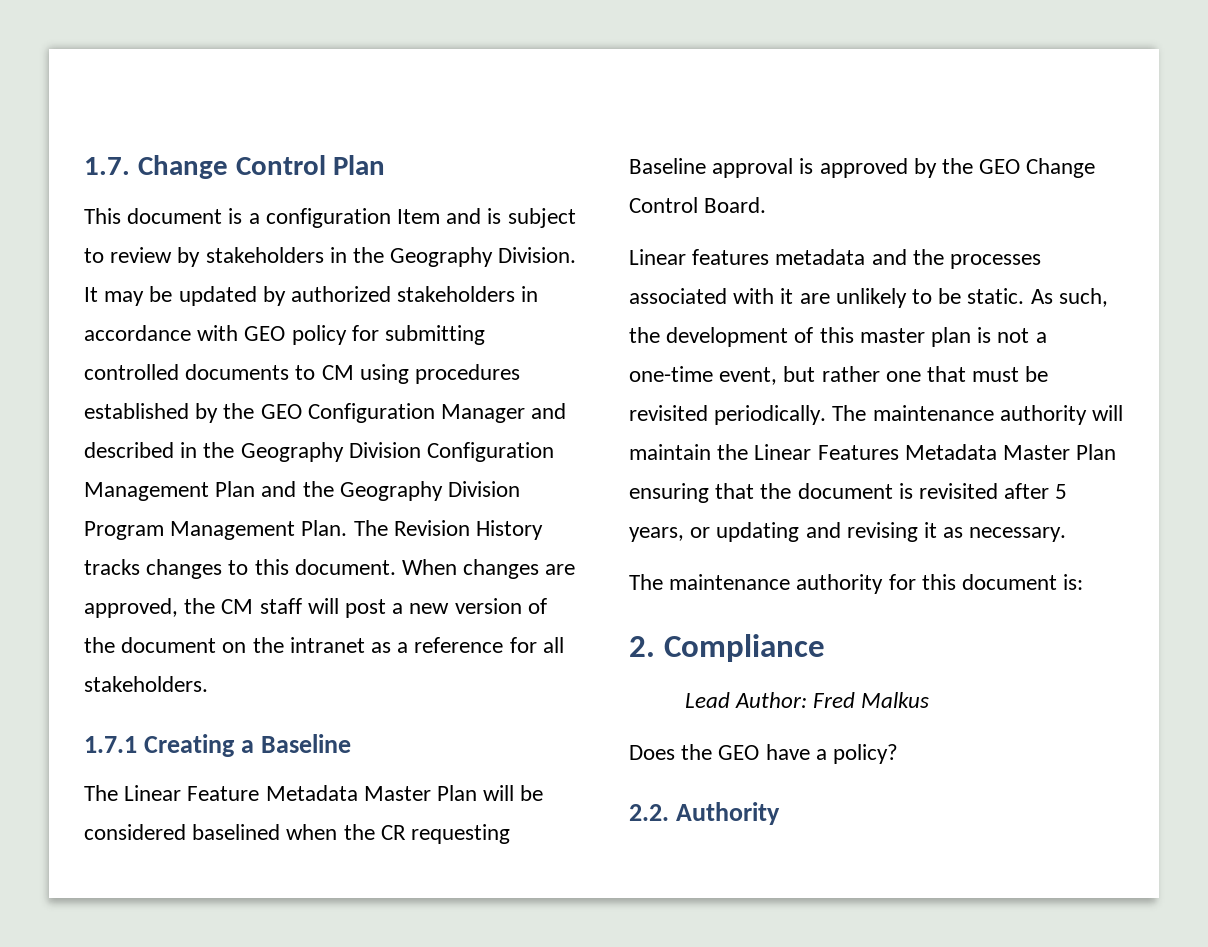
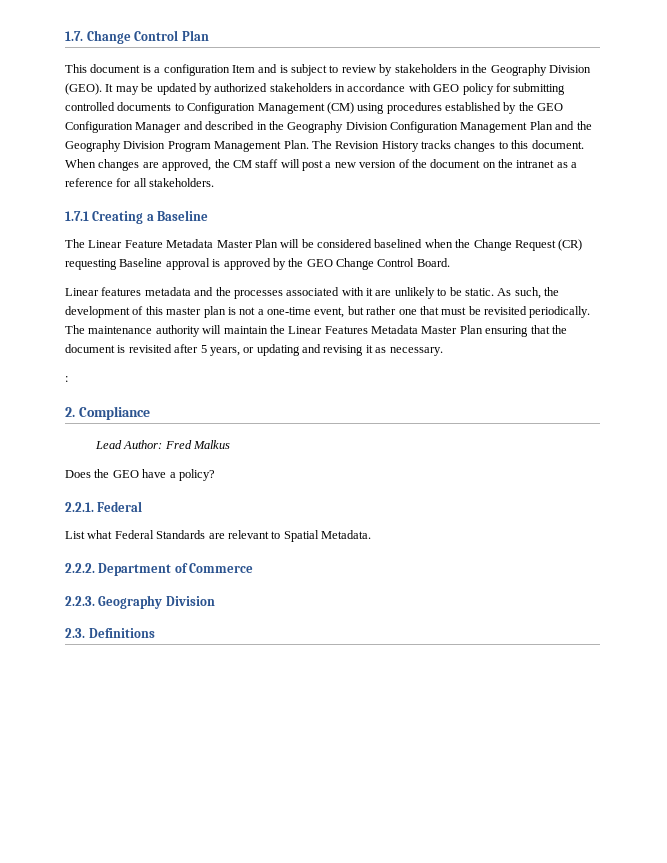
[498,247,577,263] Division. -> [549,65,591,73] [65,83,102,95] Division (GEO).
[321,365,354,380] CM -> [187,102,354,114] Configuration Management (CM)
[380,825,406,840] CR -> [473,239,583,251] Change Request (CR)
[629,574,1084,594] The maintenance authority for this document is: -> [65,376,68,382] :
[629,802,781,825] 2.2. Authority -> [65,501,143,512] [65,530,371,542] [65,563,254,576] [65,595,215,609] [65,628,155,638] 2.2.1. Federal // List what Federal Standards are relevant to Spatial Metadata. // 2.2.2. Department of Commerce // 2.2.3. Geography Division // 2.3. Definitions

